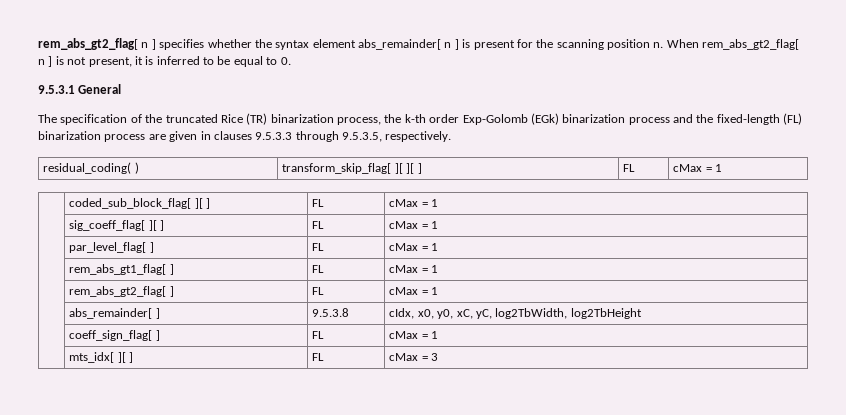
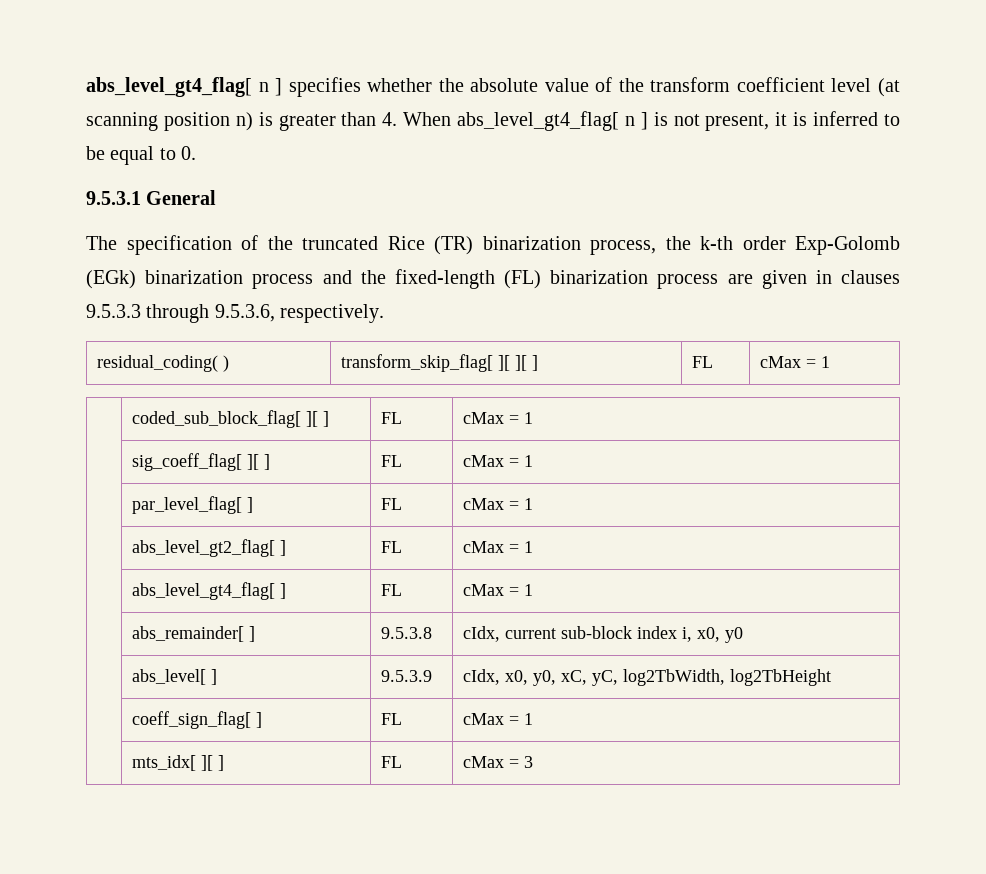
[38,38,138,50] rem_abs_gt2_flag[ -> [86,77,252,97] abs_level_gt4_flag[
[275,39,800,50] syntax element abs_remainder[ n ] is present for the scanning position n. When rem_abs_gt2_flag[ -> [470,77,901,97] [86,111,620,131] absolute value of the transform coefficient level (at scanning position n) is greater than 4. When abs_level_gt4_flag[
[342,132,382,142] 9.5.3.5, -> [214,304,275,322] 9.5.3.6,
[69,264,174,275] [312,265,325,273] [389,265,439,273] [69,286,167,297] rem_abs_gt1_flag[ ] | FL | cMax = 1 // | rem_abs_gt2_flag[ -> [131,539,286,557] [380,541,402,553] [462,541,533,553] [131,582,275,600] abs_level_gt2_flag[ ] | FL | cMax = 1 // | abs_level_gt4_flag[
(350, 312) none -> [462,626,743,643] [131,669,217,685] [380,670,432,682] | cIdx, current sub-block index i, x0, y0 // | abs_level[ ] | 9.5.3.9

